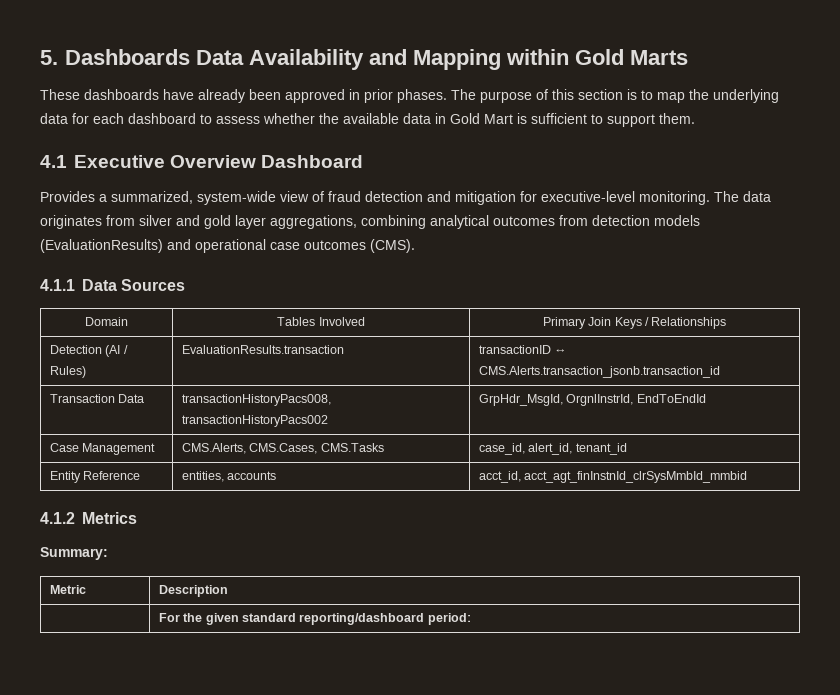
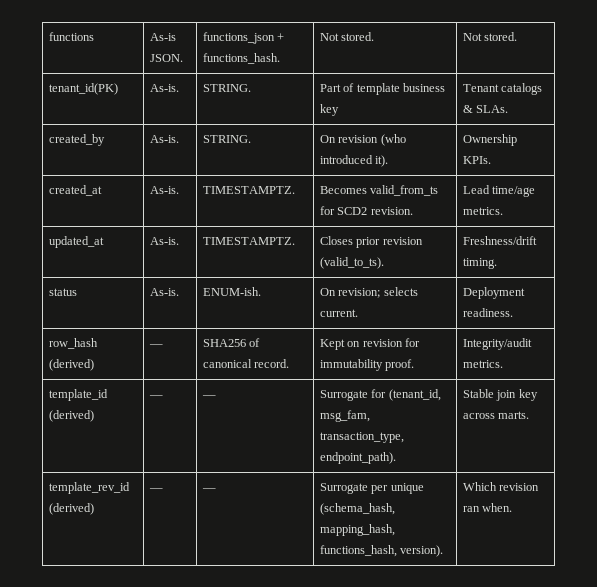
[40,49,688,70] [40,89,779,103] [40,113,695,127] [40,155,364,168] [40,191,771,205] [40,215,700,229] [40,239,415,253] [40,279,186,291] [85,317,128,326] [277,317,365,326] [542,317,727,329] [49,345,128,357] [49,366,86,378] [181,345,344,354] [478,345,568,354] [478,366,720,378] [49,394,145,403] [181,394,331,406] [181,415,328,427] [478,394,706,406] [49,443,156,455] [181,443,384,454] [478,443,627,455] [49,471,141,483] [181,471,277,482] [478,471,748,483] [40,512,137,524] [40,547,108,560] [49,585,86,594] [158,585,228,597] [158,613,471,625] 5. Dashboards Data Availability and Mapping within Gold Marts // These dashboards have already been approved in prior phases. The purpose of this section is to map the underlying data for each dashboard to assess whether the available data in Gold Mart is sufficient to support them. // 4.1 Executive Overview Dashboard // Provides a summarized, system-wide view of fraud detection and mitigation for executive-level monitoring. The data originates from silver and gold layer aggregations, combining analytical outcomes from detection models (EvaluationResults) and operational case outcomes (CMS). // 4.1.1 Data Sources // Domain | Tables Involved | Primary Join Keys / Relationships // Detection (AI / Rules) | EvaluationResults.transaction | transactionID ↔ CMS.Alerts.transaction_jsonb.transaction_id // Transaction Data | transactionHistoryPacs008, transactionHistoryPacs002 | GrpHdr_MsgId, OrgnlInstrId, EndToEndId // Case Management | CMS.Alerts, CMS.Cases, CMS.Tasks | case_id, alert_id, tenant_id // Entity Reference | entities, accounts | acct_id, acct_agt_finInstnId_clrSysMmbId_mmbid // 4.1.2 Metrics // Summary: // Metric | Description // | For the given standard reporting/dashboard period: -> [48,32,94,41] [149,33,176,41] [149,54,183,62] [202,32,285,44] [202,53,280,64] [319,32,375,41] [462,32,518,41] [48,83,118,95] [149,84,179,92] [202,84,251,92] [319,83,445,95] [319,104,339,116] [462,83,543,95] [462,105,509,113] [48,134,105,146] [149,135,179,143] [202,135,251,143] [319,134,406,146] [319,155,389,167] [462,134,517,146] [462,156,491,164] [48,185,102,196] [149,186,179,194] [202,186,295,194] [319,185,439,196] [319,206,413,215] [462,185,536,197] [462,207,503,215] [48,236,104,248] [149,237,179,245] [202,237,295,245] [319,236,423,248] [319,257,384,269] [462,236,537,245] [462,258,497,269] [48,288,77,296] [149,288,179,296] [202,287,261,296] [319,287,418,298] [319,309,358,317] [462,287,525,299] [462,308,513,317] [48,338,98,349] [48,359,94,371] [148,344,163,347] [202,338,261,347] [202,359,290,368] [319,338,420,350] [319,359,415,371] [462,338,532,350] [462,360,503,368] [48,389,108,401] [48,410,94,422] [148,395,163,398] [201,395,216,398] [319,389,441,401] [319,410,370,422] [319,432,404,443] [319,452,396,464] [462,389,538,401] [462,411,530,419] [48,482,130,494] [48,503,94,515] [148,488,163,491] [201,488,216,491] [319,483,424,494] [319,503,395,515] [319,524,395,536] [319,545,444,557] [462,482,540,491] [462,503,513,512] functions | As-is JSON. | functions_json + functions_hash. | Not stored. | Not stored. // tenant_id(PK) | As-is. | STRING. | Part of template business key | Tenant catalogs & SLAs. // created_by | As-is. | STRING. | On revision (who introduced it). | Ownership KPIs. // created_at | As-is. | TIMESTAMPTZ. | Becomes valid_from_ts for SCD2 revision. | Lead time/age metrics. // updated_at | As-is. | TIMESTAMPTZ. | Closes prior revision (valid_to_ts). | Freshness/drift timing. // status | As-is. | ENUM-ish. | On revision; selects current. | Deployment readiness. // row_hash (derived) | — | SHA256 of canonical record. | Kept on revision for immutability proof. | Integrity/audit metrics. // template_id (derived) | — | — | Surrogate for (tenant_id, msg_fam, transaction_type, endpoint_path). | Stable join key across marts. // template_rev_id (derived) | — | — | Surrogate per unique (schema_hash, mapping_hash, functions_hash, version). | Which revision ran when.

